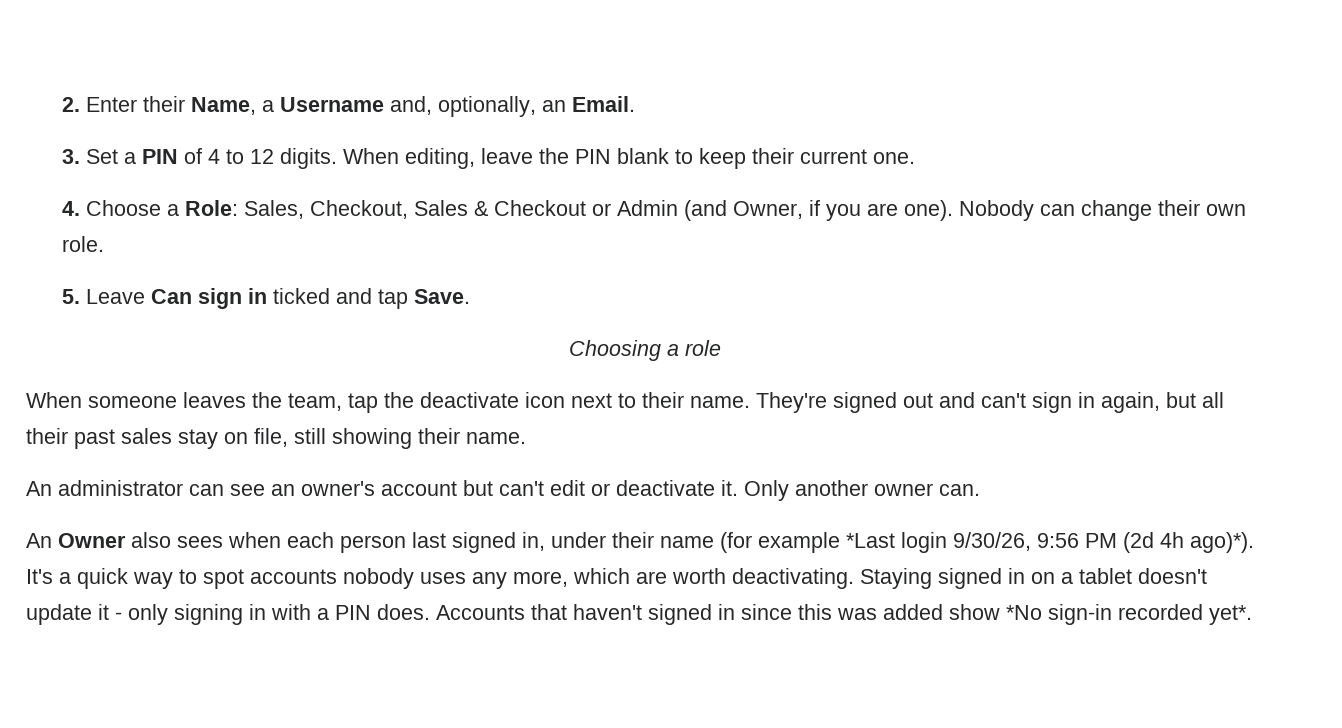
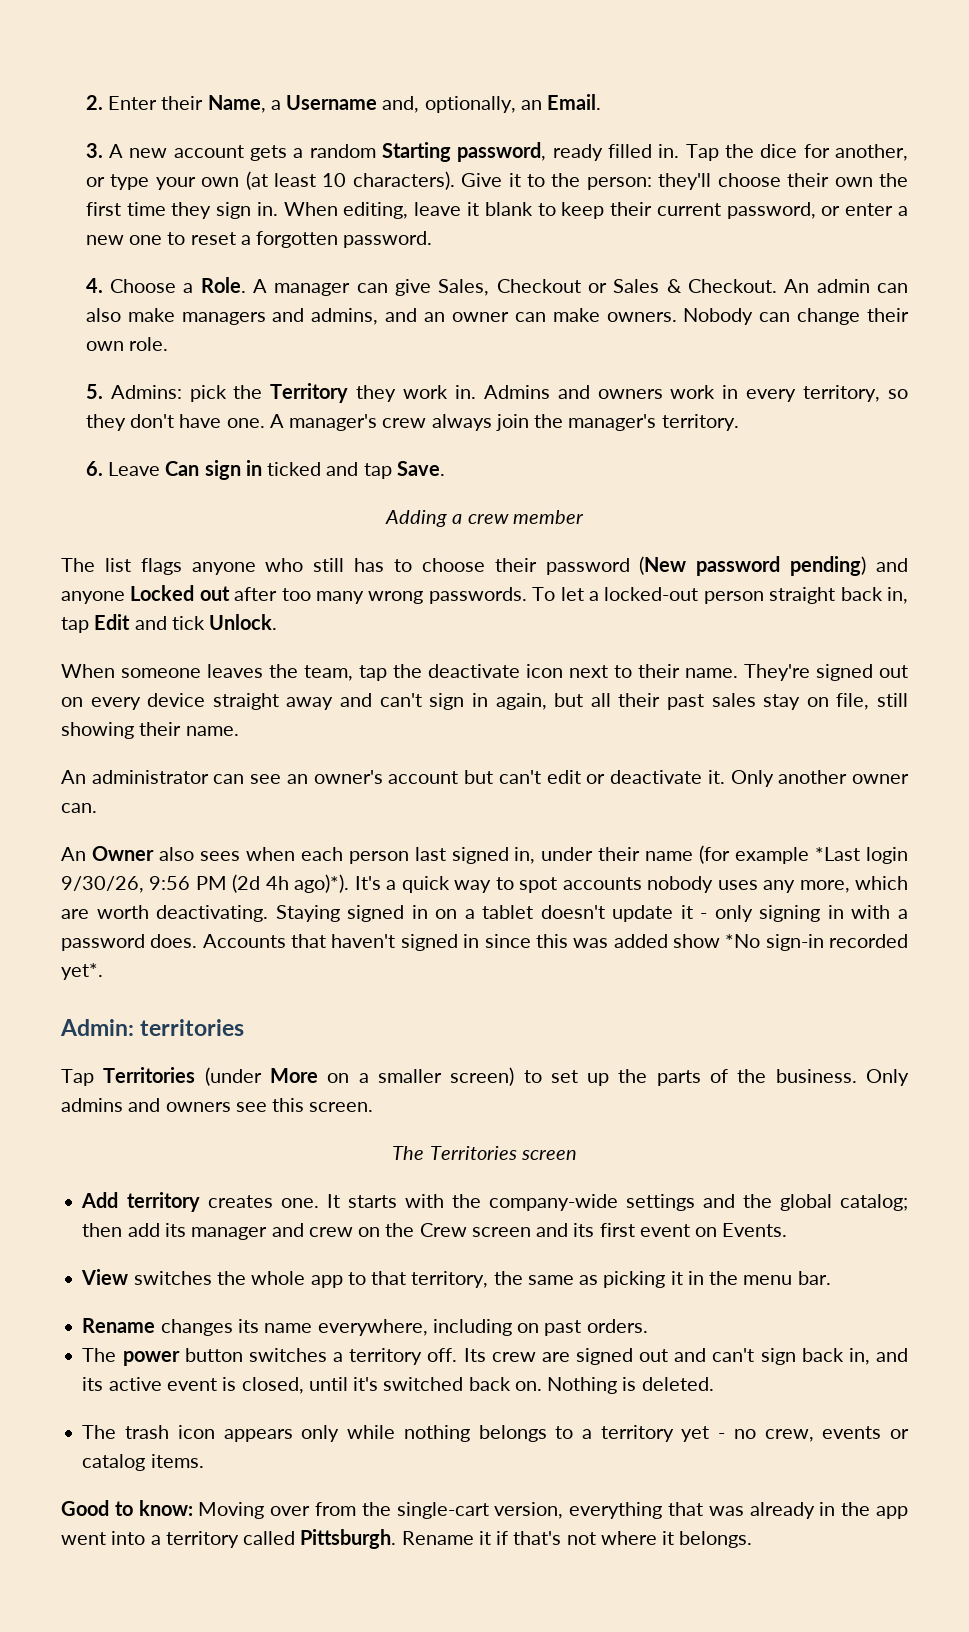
[86,148,338,169] Set a PIN of 4 to 12 digits. -> [109,142,908,162] [85,171,909,190] [85,202,278,219] A new account gets a random Starting password, ready filled in. Tap the dice for another, or type your own (at least 10 characters). Give it to the person: they'll choose their own the first time they sign in.
[539,148,612,164] the PIN -> [467,202,480,216] it
[873,152,916,164] [62,200,954,221] one. // 4. Choose a Role: Sales, Checkout, Sales & Checkout or Admin (and Owner, if you are one). -> [726,202,909,219] [85,231,433,248] [85,277,908,296] [85,308,677,325] password, or enter a new one to reset a forgotten password. // 4. Choose a Role. A manager can give Sales, Checkout or Sales & Checkout. An admin can also make managers and admins, and an owner can make owners.
(81, 296) none -> [110,383,909,403] [85,414,739,431] [85,461,103,476] Admins: pick the Territory they work in. Admins and owners work in every territory, so they don't have one. A manager's crew always join the manager's territory. // 6.
[568,340,721,361] Choosing a role -> [385,510,584,527] [61,556,908,576] [61,585,908,604] [61,614,278,633] Adding a crew member // The list flags anyone who still has to choose their password (New password pending) and anyone Locked out after too many wrong passwords. To let a locked-out person straight back in, tap Edit and tick Unlock.
(933, 400) none -> [61,693,334,710] on every device straight away
[335,605,371,620] PIN -> [61,934,145,951] password
(1252, 615) none -> [60,1019,245,1036] [61,1067,909,1086] [61,1098,374,1112] [392,1146,577,1160] [81,1192,908,1212] [82,1223,788,1240] [81,1269,831,1288] [82,1318,648,1336] [82,1348,908,1366] [82,1377,714,1394] [82,1425,909,1442] [82,1454,204,1471] [61,1500,908,1519] [61,1529,753,1549] // Admin: territories // Tap Territories (under More on a smaller screen) to set up the parts of the business. Only admins and owners see this screen. // The Territories screen // Add territory creates one. It starts with the company-wide settings and the global catalog; then add its manager and crew on the Crew screen and its first event on Events. // View switches the whole app to that territory, the same as picking it in the menu bar. // Rename changes its name everywhere, including on past orders. // The power button switches a territory off. Its crew are signed out and can't sign back in, and its active event is closed, until it's switched back on. Nothing is deleted. // The trash icon appears only while nothing belongs to a territory yet - no crew, events or catalog items. // Good to know: Moving over from the single-cart version, everything that was already in the app went into a territory called Pittsburgh. Rename it if that's not where it belongs.

